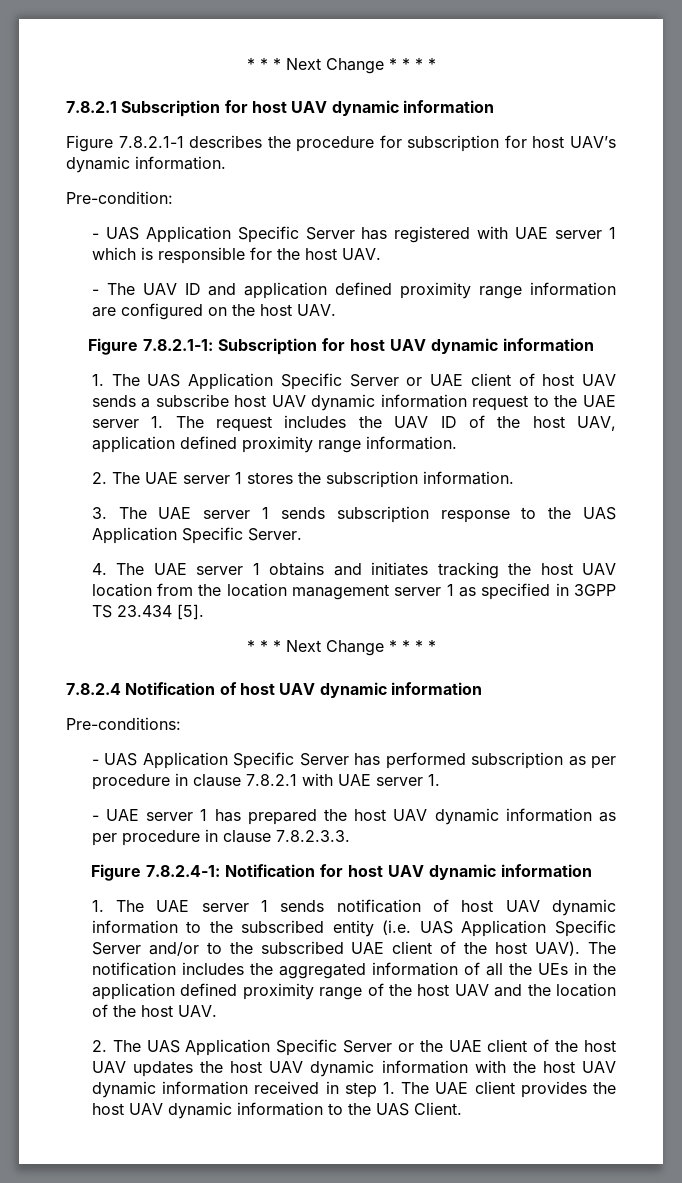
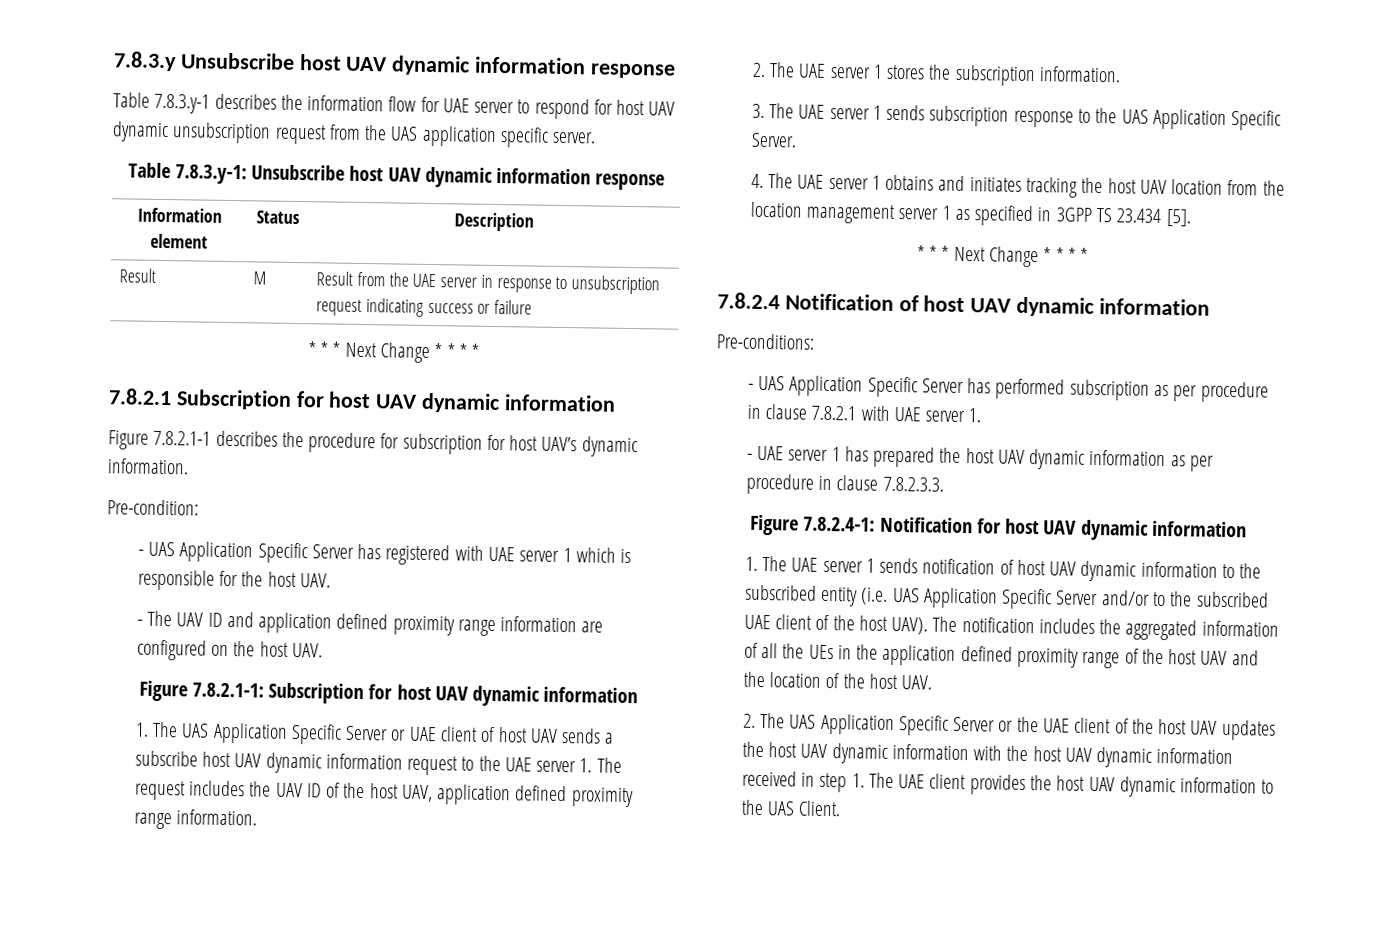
(246, 64) none -> [113,51,676,79] [113,92,676,120] [112,121,597,148] [127,162,666,191] [136,207,222,223] [150,233,208,249] [255,210,300,225] [454,212,534,232] [119,268,157,283] [253,271,267,285] [316,271,661,295] [316,298,533,317] 7.8.3.y Unsubscribe host UAV dynamic information response // Table 7.8.3.y-1 describes the information flow for UAE server to respond for host UAV dynamic unsubscription request from the UAS application specific server. // Table 7.8.3.y-1: Unsubscribe host UAV dynamic information response // Information element | Status | Description // Result | M | Result from the UAE server in response to unsubscription request indicating success or failure //

